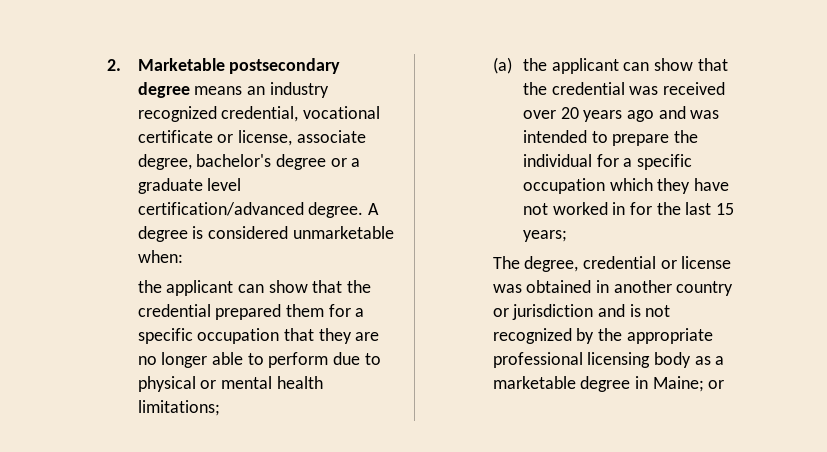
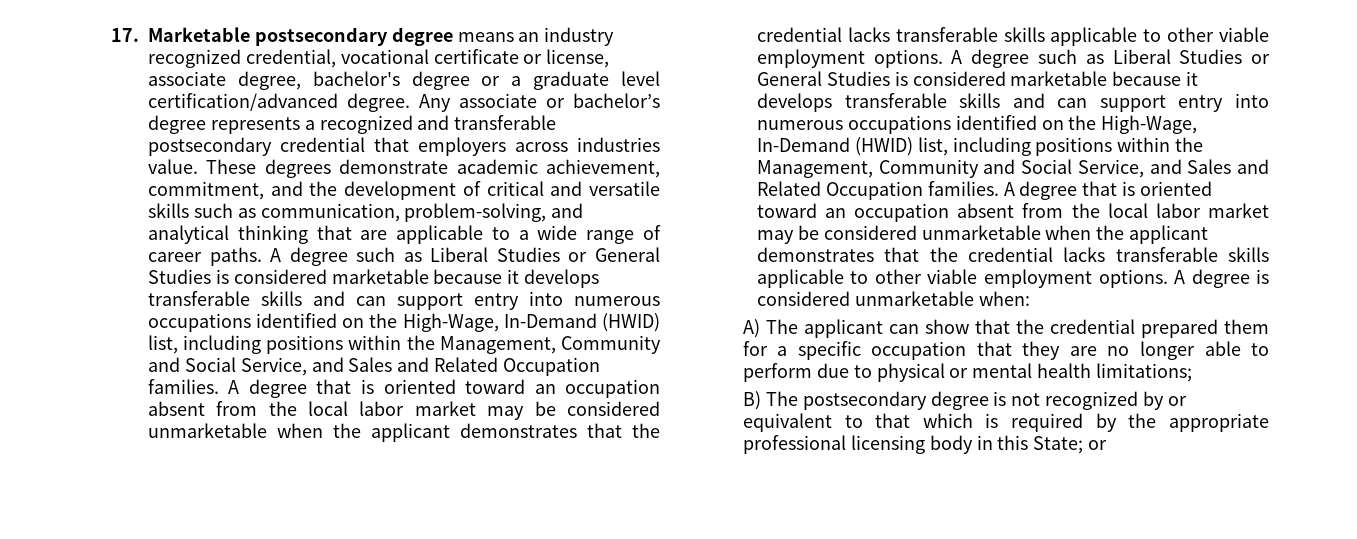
[107,59,122,71] 2. -> [110,28,139,42] 17.
(364, 210) none -> [418,93,660,112] [147,115,557,134] [147,137,660,156] [147,159,660,178] [147,181,660,200] [147,203,584,222] [147,225,662,244] [147,247,661,266] [147,269,600,288] [147,291,660,310] [147,313,661,332] [147,335,662,354] [147,357,601,376] [147,379,660,398] [147,401,660,420] [147,423,661,442] [756,27,1269,46] [756,49,1270,68] [756,71,1199,86] [756,93,1269,112] [756,115,1198,134] [756,137,1204,156] [756,159,1269,178] [756,181,1213,200] [756,203,1269,222] [756,225,1209,244] [756,247,1269,262] [756,269,1168,288] Any associate or bachelor’s degree represents a recognized and transferable postsecondary credential that employers across industries value. These degrees demonstrate academic achievement, commitment, and the development of critical and versatile skills such as communication, problem-solving, and analytical thinking that are applicable to a wide range of career paths. A degree such as Liberal Studies or General Studies is considered marketable because it develops transferable skills and can support entry into numerous occupations identified on the High-Wage, In-Demand (HWID) list, including positions within the Management, Community and Social Service, and Sales and Related Occupation families. A degree that is oriented toward an occupation absent from the local labor market may be considered unmarketable when the applicant demonstrates that the credential lacks transferable skills applicable to other viable employment options. A degree such as Liberal Studies or General Studies is considered marketable because it develops transferable skills and can support entry into numerous occupations identified on the High-Wage, In-Demand (HWID) list, including positions within the Management, Community and Social Service, and Sales and Related Occupation families. A degree that is oriented toward an occupation absent from the local labor market may be considered unmarketable when the applicant demonstrates that the credential lacks transferable skills applicable to other viable employment options.
[137,280,162,293] the -> [742,319,798,338] A) The
[492,57,728,74] [522,82,726,95] [522,106,720,122] [522,130,699,146] [522,154,693,170] [522,178,730,194] [522,202,735,215] [522,230,567,242] [492,256,732,272] [492,280,734,296] [492,304,671,320] [492,328,572,344] (a) the applicant can show that the credential was received over 20 years ago and was intended to prepare the individual for a specific occupation which they have not worked in for the last 15 years; // The degree, credential or license was obtained in another country or jurisdiction and is not recognized -> [742,391,1187,410] [742,413,1084,432] B) The postsecondary degree is not recognized by or equivalent to that which is required
[694,356,725,365] [492,376,704,392] as a marketable degree in Maine; -> [976,435,1084,454] in this State;

